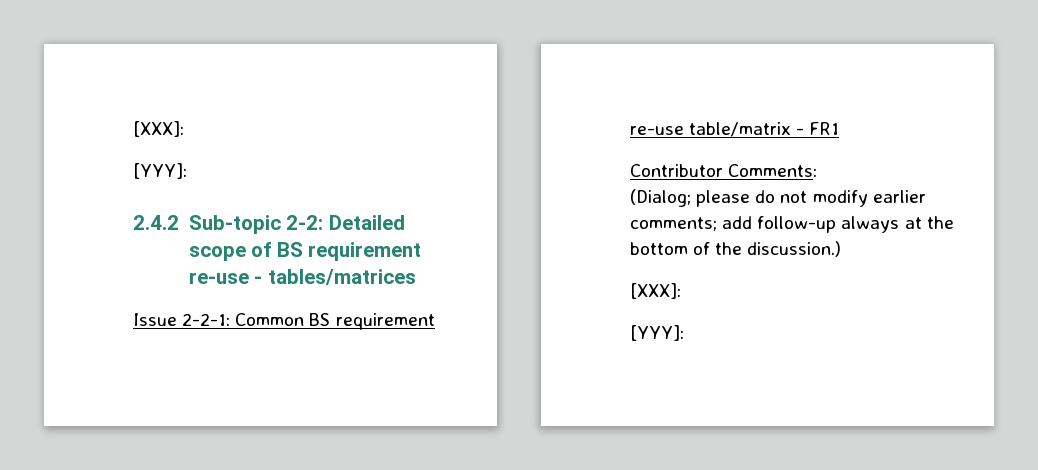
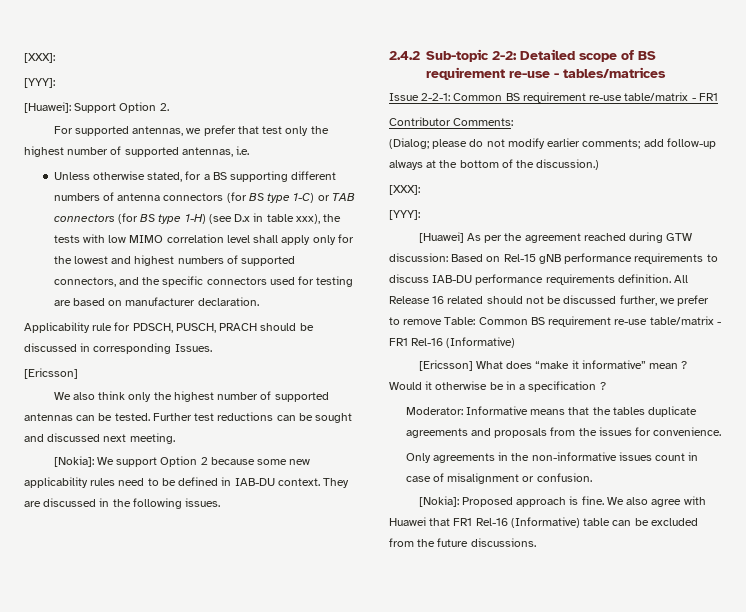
[133,121,184,137] [133,163,187,179] [XXX]: // [YYY]: -> [24,53,55,63] [24,78,55,88] [24,102,169,113] [53,125,329,136] [24,146,250,157] [53,171,337,182] [53,192,355,203] [53,213,342,224] [53,234,354,245] [53,255,296,266] [53,276,354,287] [53,297,259,306] [24,322,314,333] [24,343,212,354] [24,368,78,379] [53,391,329,402] [24,412,353,423] [24,433,175,444] [53,456,311,467] [24,477,350,488] [24,498,221,509] [XXX]: // [YYY]: // [Huawei]: Support Option 2. // For supported antennas, we prefer that test only the highest number of supported antennas, i.e. // Unless otherwise stated, for a BS supporting different numbers of antenna connectors (for BS type 1-C) or TAB connectors (for BS type 1-H) (see D.x in table xxx), the tests with low MIMO correlation level shall apply only for the lowest and highest numbers of supported connectors, and the specific connectors used for testing are based on manufacturer declaration. // Applicability rule for PDSCH, PUSCH, PRACH should be discussed in corresponding Issues. // [Ericsson] // We also think only the highest number of supported antennas can be tested. Further test reductions can be sought and discussed next meeting. // [Nokia]: We support Option 2 because some new applicability rules need to be defined in IAB-DU context. They are discussed in the following issues.
(684, 333) none -> [418,232,693,243] [389,253,718,264] [389,274,689,285] [389,295,710,306] [389,316,721,327] [389,337,516,348] [418,360,688,371] [389,381,606,392] [405,406,697,417] [405,427,722,438] [405,452,699,463] [405,473,592,484] [418,496,706,507] [389,517,698,528] [389,538,536,547] // [Huawei] As per the agreement reached during GTW discussion: Based on Rel-15 gNB performance requirements to discuss IAB-DU performance requirements definition. All Release 16 related should not be discussed further, we prefer to remove Table: Common BS requirement re-use table/matrix - FR1 Rel-16 (Informative) // [Ericsson] What does “make it informative” mean ? Would it otherwise be in a specification ? // Moderator: Informative means that the tables duplicate agreements and proposals from the issues for convenience. // Only agreements in the non-informative issues count in case of misalignment or confusion. // [Nokia]: Proposed approach is fine. We also agree with Huawei that FR1 Rel-16 (Informative) table can be excluded from the future discussions.

